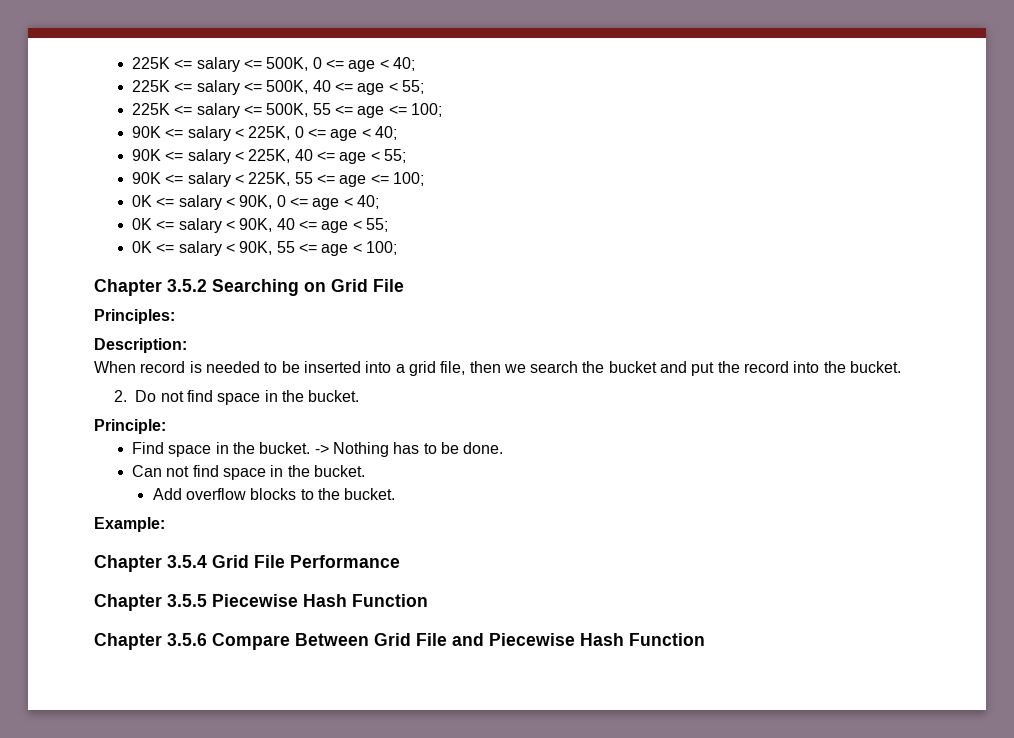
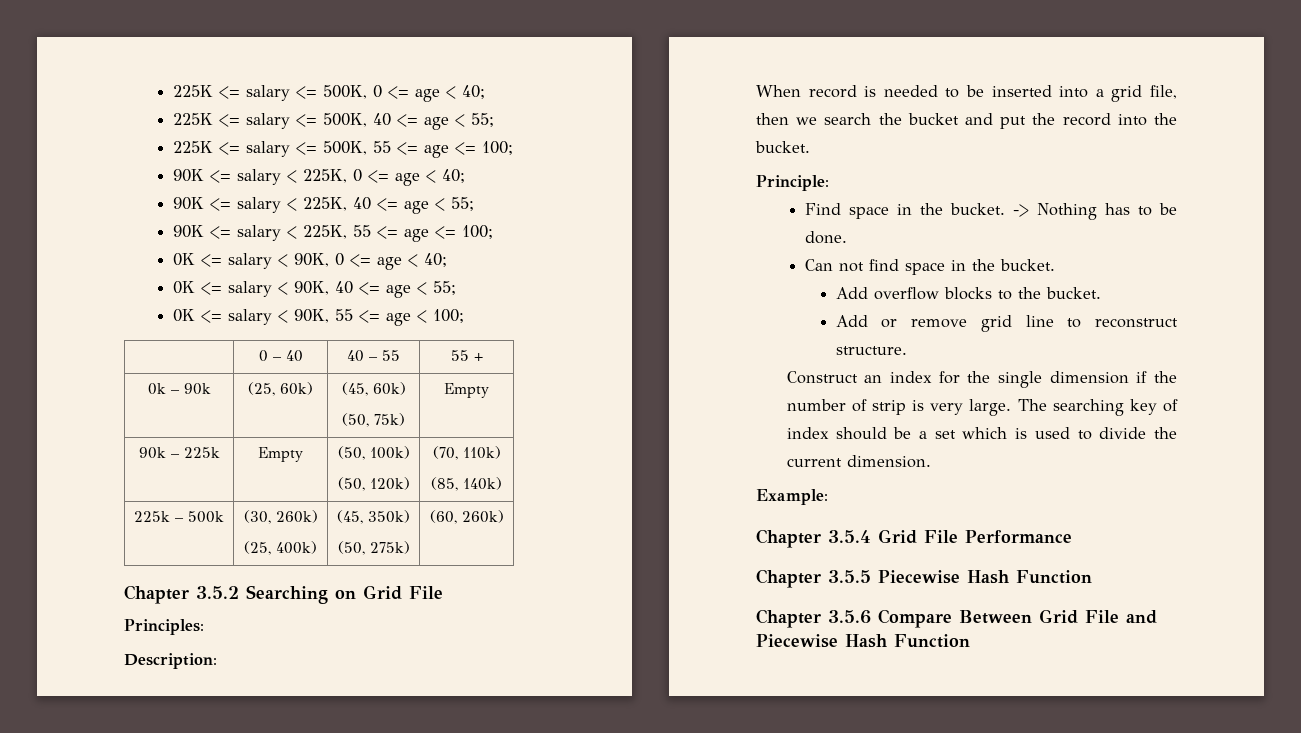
(397, 248) none -> [258,350,303,362] [347,350,400,362] [450,350,483,361] [147,383,211,395] [248,382,313,396] [341,382,406,396] [342,413,405,427] [444,383,489,398] [138,447,220,459] [258,447,303,462] [337,446,410,460] [337,477,410,491] [432,446,501,460] [431,477,502,491] [134,511,224,523] [243,510,318,524] [244,541,317,555] [337,510,410,524] [337,541,410,555] [429,510,504,524] // | 0 – 40 | 40 – 55 | 55 + // 0k – 90k | (25, 60k) | (45, 60k) // (50, 75k) | Empty // 90k – 225k | Empty | (50, 100k) // (50, 120k) | (70, 110k) // (85, 140k) // 225k – 500k | (30, 260k) // (25, 400k) | (45, 350k) // (50, 275k) | (60, 260k)
[114,390,360,405] // 2. Do not find space in the bucket. -> (810, 147) none
(396, 494) none -> [835,315,1178,332] [835,346,907,355] [786,371,1177,388] [786,399,1178,416] [786,427,1177,440] [786,455,931,468] // Add or remove grid line to reconstruct structure. // Construct an index for the single dimension if the number of strip is very large. The searching key of index should be a set which is used to divide the current dimension.

